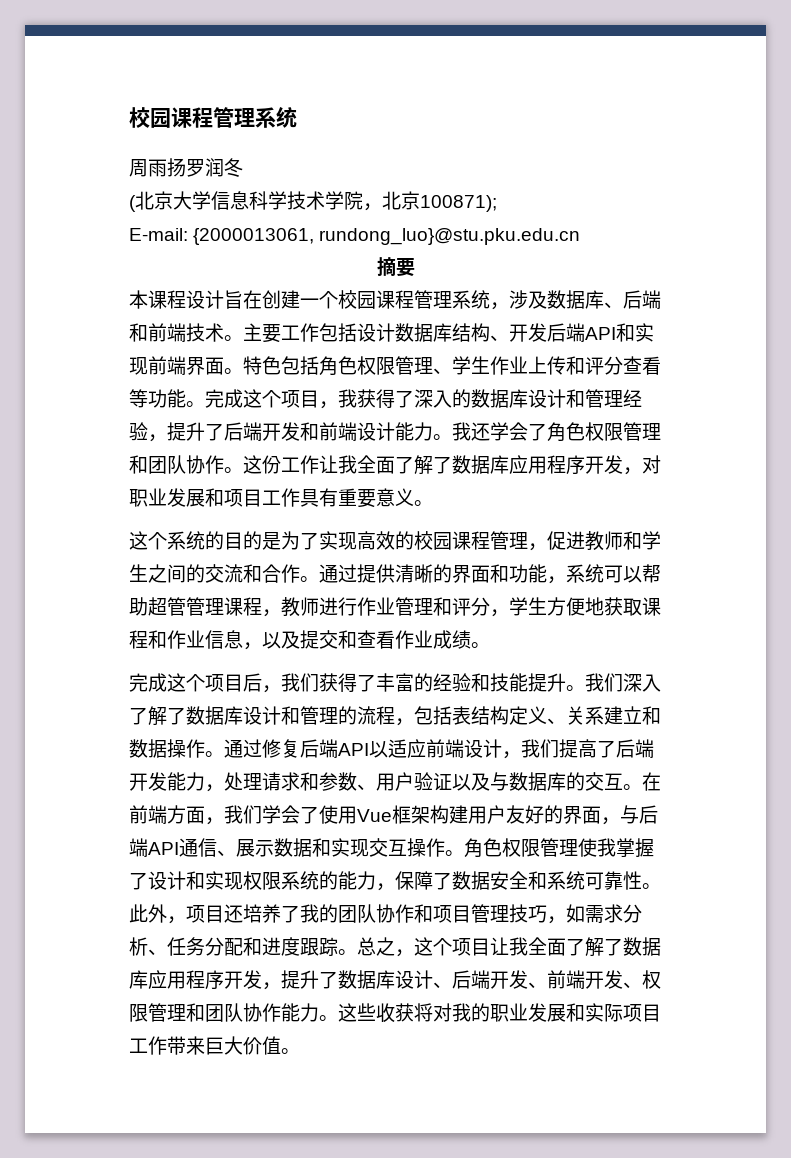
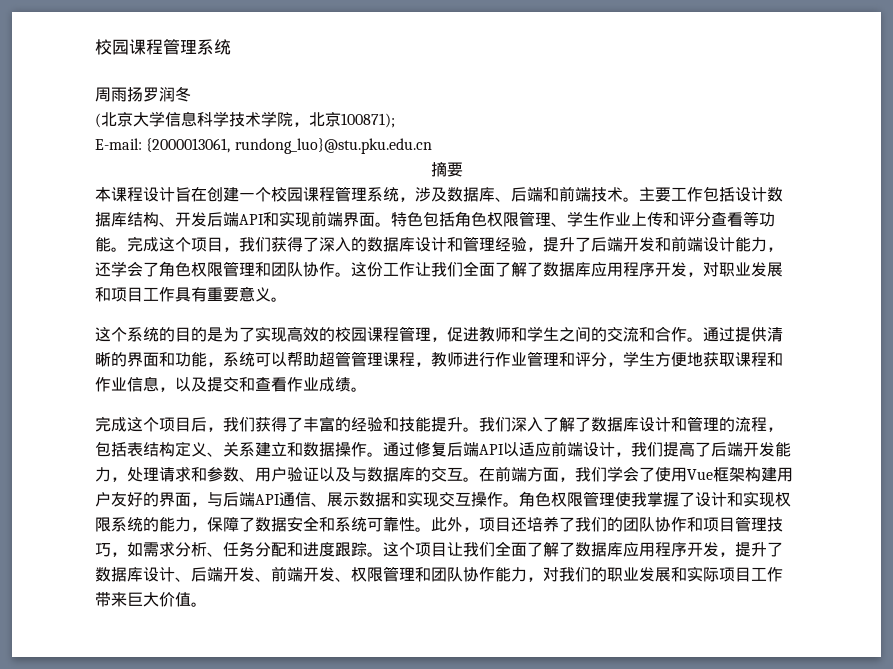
(357, 398) none -> [255,237,271,252] 们
[433,422,471,441] 。我 -> [767,247,783,252] ，
(357, 464) none -> [447,262,463,277] 们
(319, 913) none -> [591,517,607,532] 们
[357,937,414,957] 总之， -> (383, 554) none
(528, 946) none -> [479,542,495,557] 们
[319,1003,471,1023] 。这些收获将对我 -> [527,567,591,582] ，对我们

